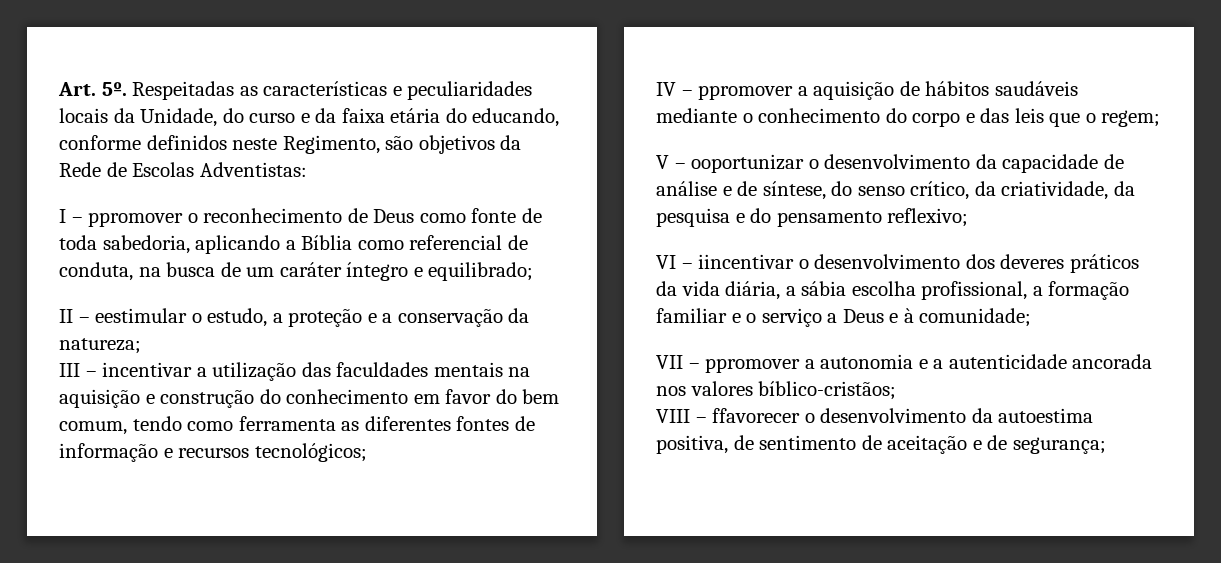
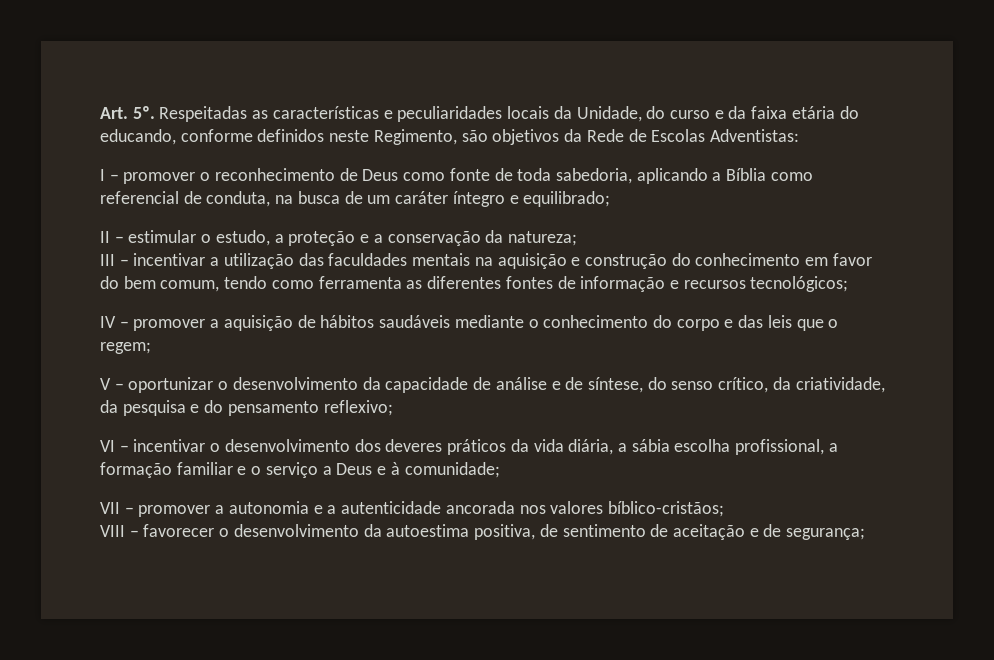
[88,212,184,227] ppromover -> [123,172,196,184] promover
[95,308,188,323] eestimular -> [128,230,197,243] estimular
[698,85,794,100] ppromover -> [133,319,206,331] promover
[691,154,805,173] ooportunizar -> [128,377,214,393] oportunizar
[698,254,795,269] iincentivar -> [133,439,206,452] incentivar
[705,358,801,373] ppromover -> [138,505,211,517] promover
[712,408,801,423] ffavorecer -> [143,524,215,537] favorecer

